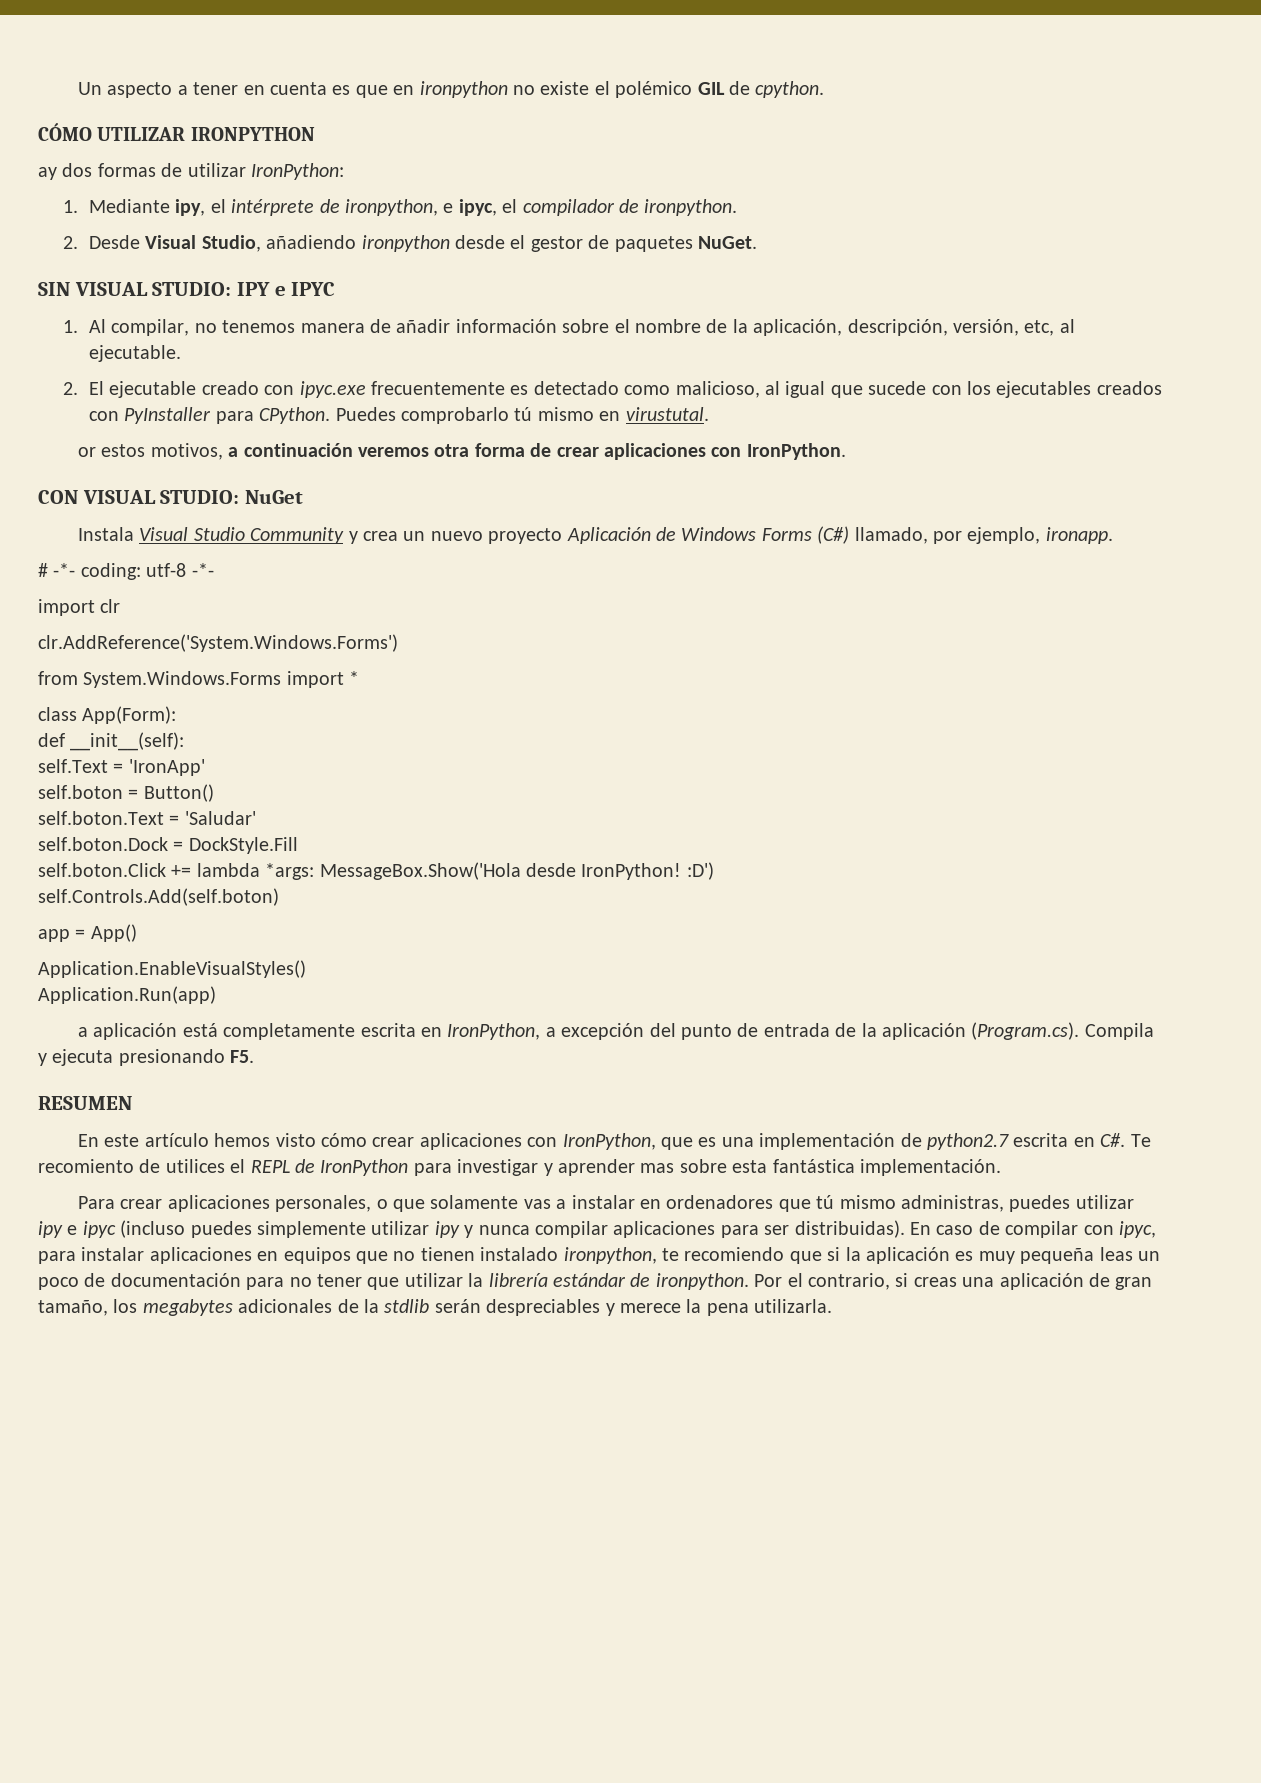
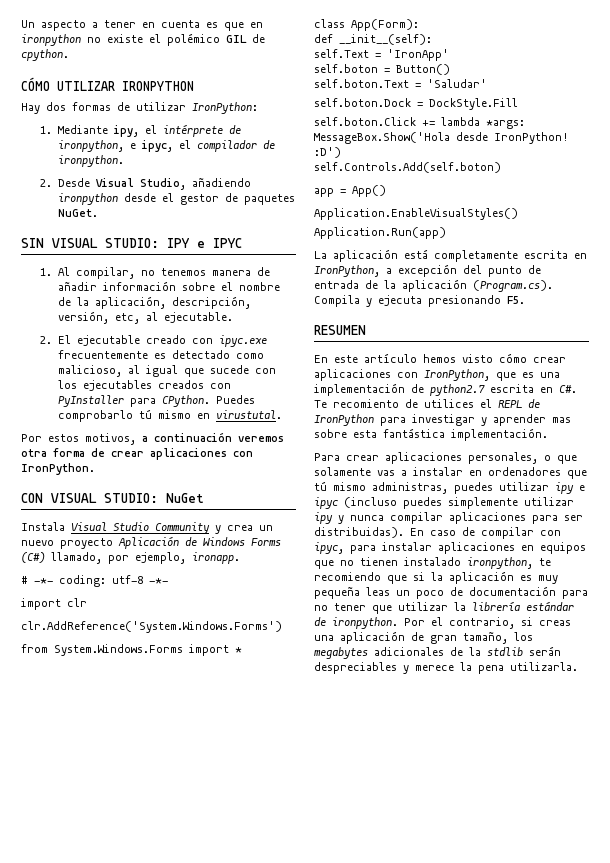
[38,167,57,180] ay -> [21,103,40,114] Hay
[77,447,96,457] or -> [21,434,42,442] Por
[77,1027,88,1037] a -> [314,251,327,259] La

